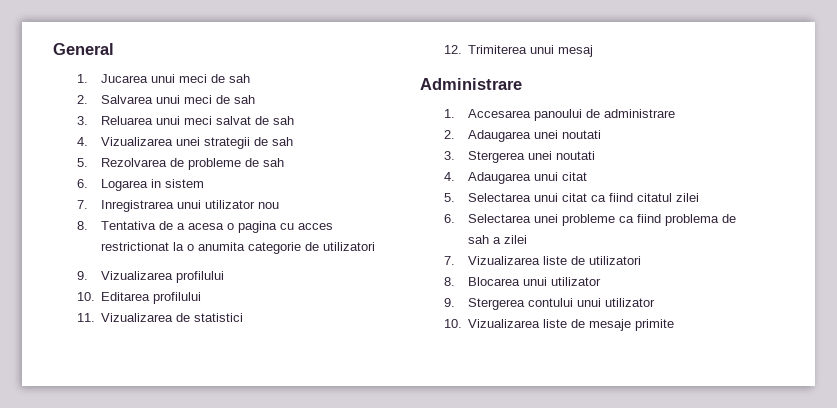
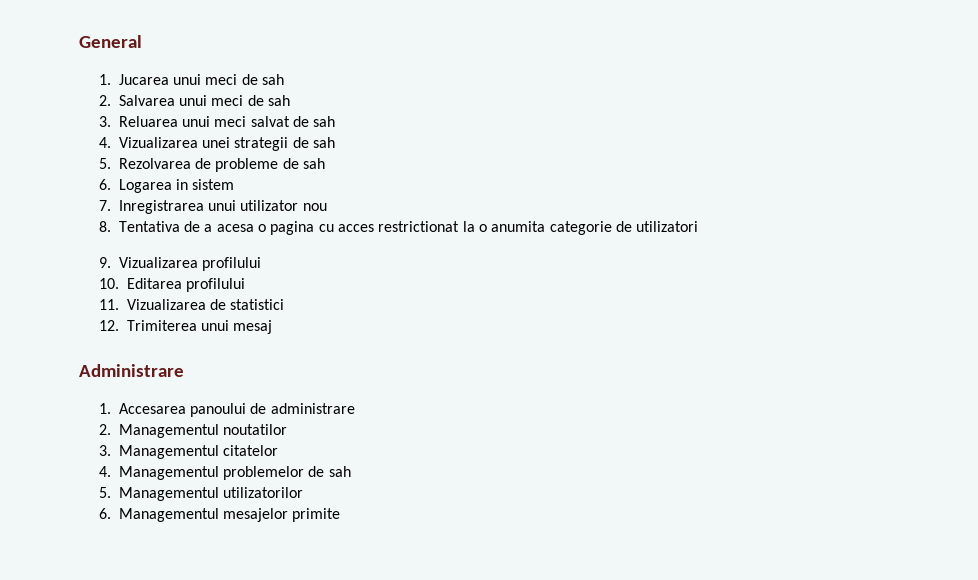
[467,130,601,142] [443,151,595,163] [443,172,587,184] [443,193,699,202] [443,214,736,226] [467,235,527,244] [443,256,641,265] [443,277,601,286] [443,298,655,310] [443,319,632,331] Adaugarea unei noutati // 3. Stergerea unei noutati // 4. Adaugarea unui citat // 5. Selectarea unui citat ca fiind citatul zilei // 6. Selectarea unei probleme ca fiind problema de sah a zilei // 7. Vizualizarea liste de utilizatori // 8. Blocarea unui utilizator // 9. Stergerea contului unui utilizator // 10. Vizualizarea liste de mesaje -> [118,424,288,438] [98,445,279,459] [98,466,351,480] [98,487,304,501] [98,508,289,522] Managementul noutatilor // 3. Managementul citatelor // 4. Managementul problemelor de sah // 5. Managementul utilizatorilor // 6. Managementul mesajelor

